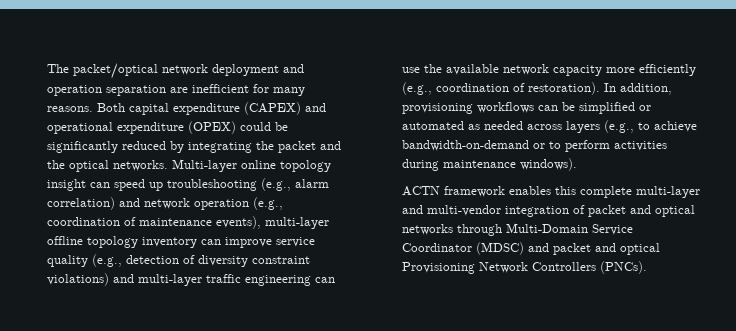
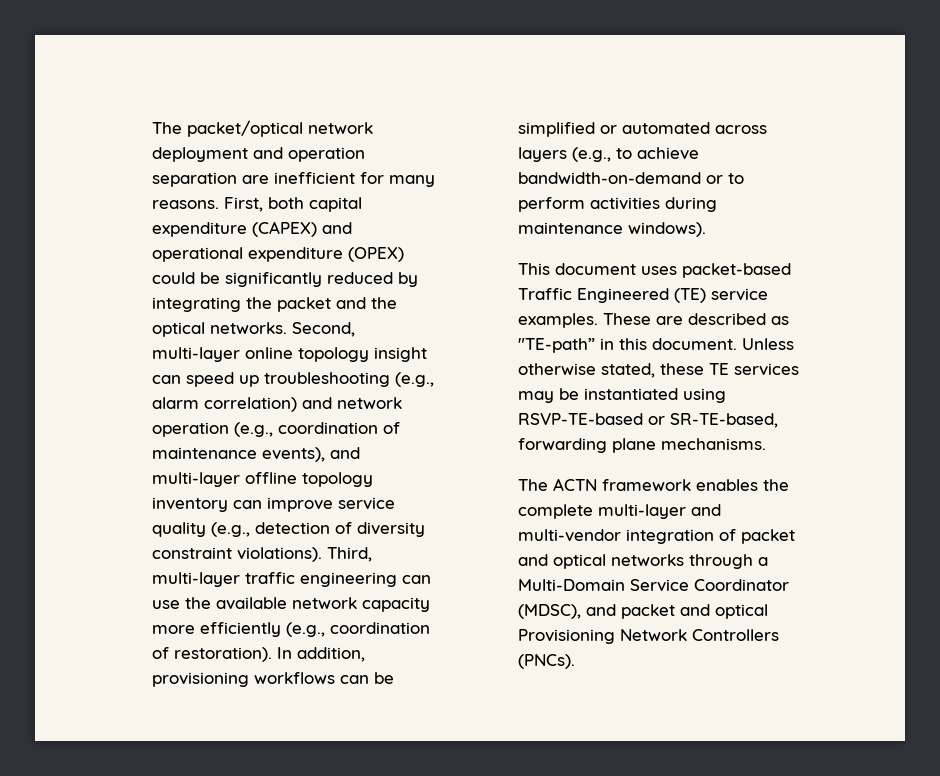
[97,103,126,112] Both -> [224,197,305,212] First, both
[172,159,238,172] Multi-layer -> [292,322,356,337] [152,347,241,362] Second, multi-layer
(262, 222) none -> [330,447,361,459] and
[47,273,135,286] violations) and -> [237,547,373,562] violations). Third,
[468,121,524,130] as needed -> (711, 128) none
(578, 164) none -> [518,263,792,278] [518,288,769,303] [518,313,790,328] [518,338,795,353] [518,363,800,378] [518,388,727,403] [518,413,779,428] [518,438,767,453] [518,479,549,491] This document uses packet-based Traffic Engineered (TE) service examples. These are described as "TE-path” in this document. Unless otherwise stated, these TE services may be instantiated using RSVP-TE-based or SR-TE-based, forwarding plane mechanisms. // The
[555,186,577,195] this -> [763,479,790,491] the
(503, 230) none -> [758,557,769,566] a
[476,242,525,255] (MDSC) -> [518,604,582,619] (MDSC),

